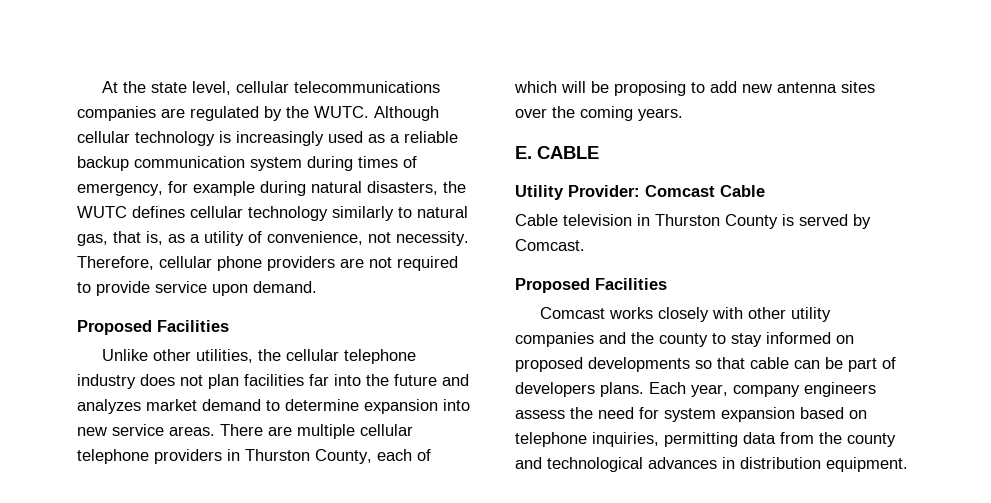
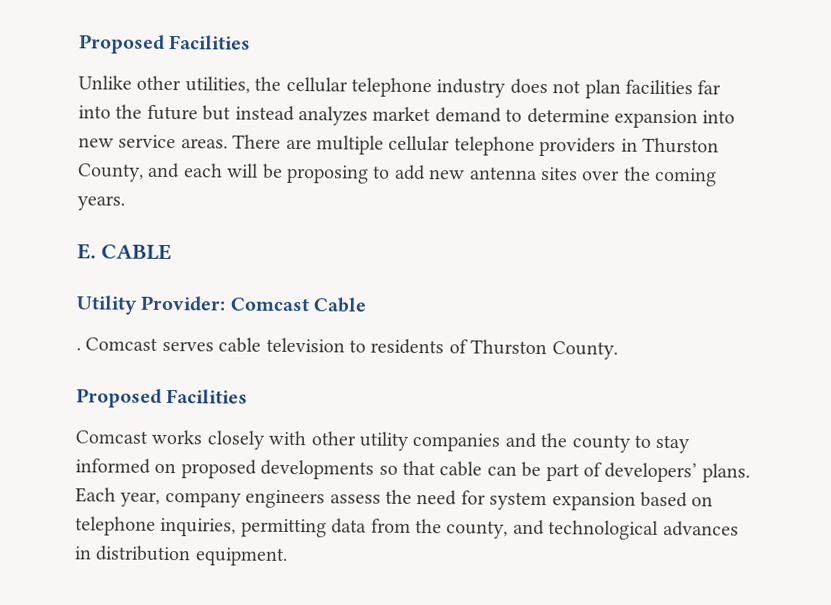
[102,81,441,95] [77,106,439,121] [77,131,458,146] [77,156,417,171] [77,181,466,196] [77,206,468,221] [77,231,469,246] [77,256,458,271] [77,281,317,296] At the state level, cellular telecommunications companies are regulated by the WUTC. Although cellular technology is increasingly used as a reliable backup communication system during times of emergency, for example during natural disasters, the WUTC defines cellular technology similarly to natural gas, that is, as a utility of convenience, not necessity. Therefore, cellular phone providers are not required to provide service upon demand. // -> (78, 44) none
[442,374,469,386] and -> [202,105,295,122] but instead
[377,449,431,461] [514,81,557,93] each of which -> [147,162,223,179] and each
[515,214,871,229] [515,239,585,251] Cable television in Thurston County is served by Comcast. -> [76,337,618,360] . Comcast serves cable television to residents of Thurston County.
[515,382,595,397] developers -> [604,462,698,483] developers’
[847,433,896,447] county -> [446,520,509,539] county,

